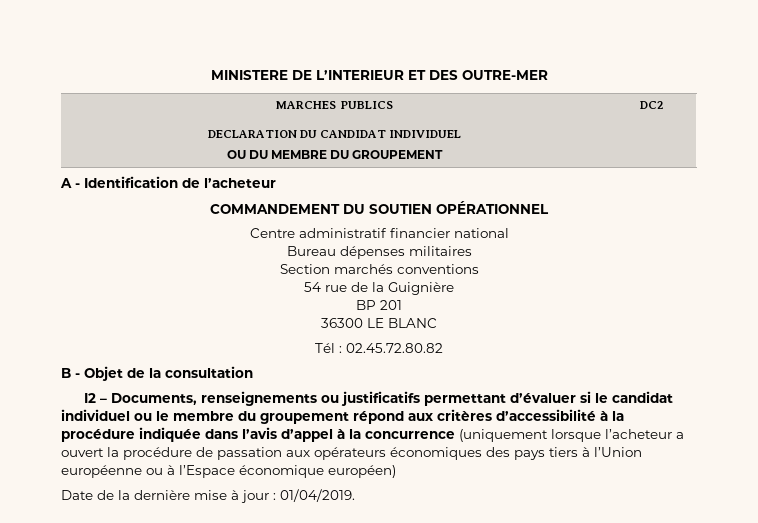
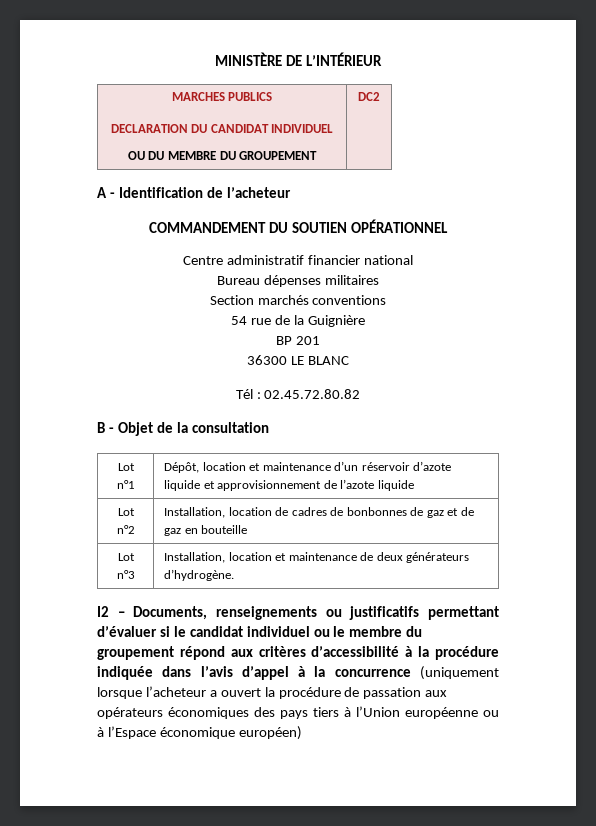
[210,70,548,80] MINISTERE DE L’INTERIEUR ET DES OUTRE-MER -> [215,52,382,66] MINISTÈRE DE L’INTÉRIEUR
(253, 372) none -> [117,463,135,471] [116,480,135,489] [164,461,452,473] [164,479,414,491] [117,508,135,516] [116,525,135,534] [164,507,474,518] [164,525,248,536] [117,553,135,561] [116,570,135,579] [164,552,470,563] [164,569,235,581] // Lot n°1 | Dépôt, location et maintenance d’un réservoir d’azote liquide et approvisionnement de l’azote liquide // Lot n°2 | Installation, location de cadres de bonbonnes de gaz et de gaz en bouteille // Lot n°3 | Installation, location et maintenance de deux générateurs d’hydrogène.
[61,489,355,503] // Date de la dernière mise à jour : 01/04/2019. -> (302, 733) none

